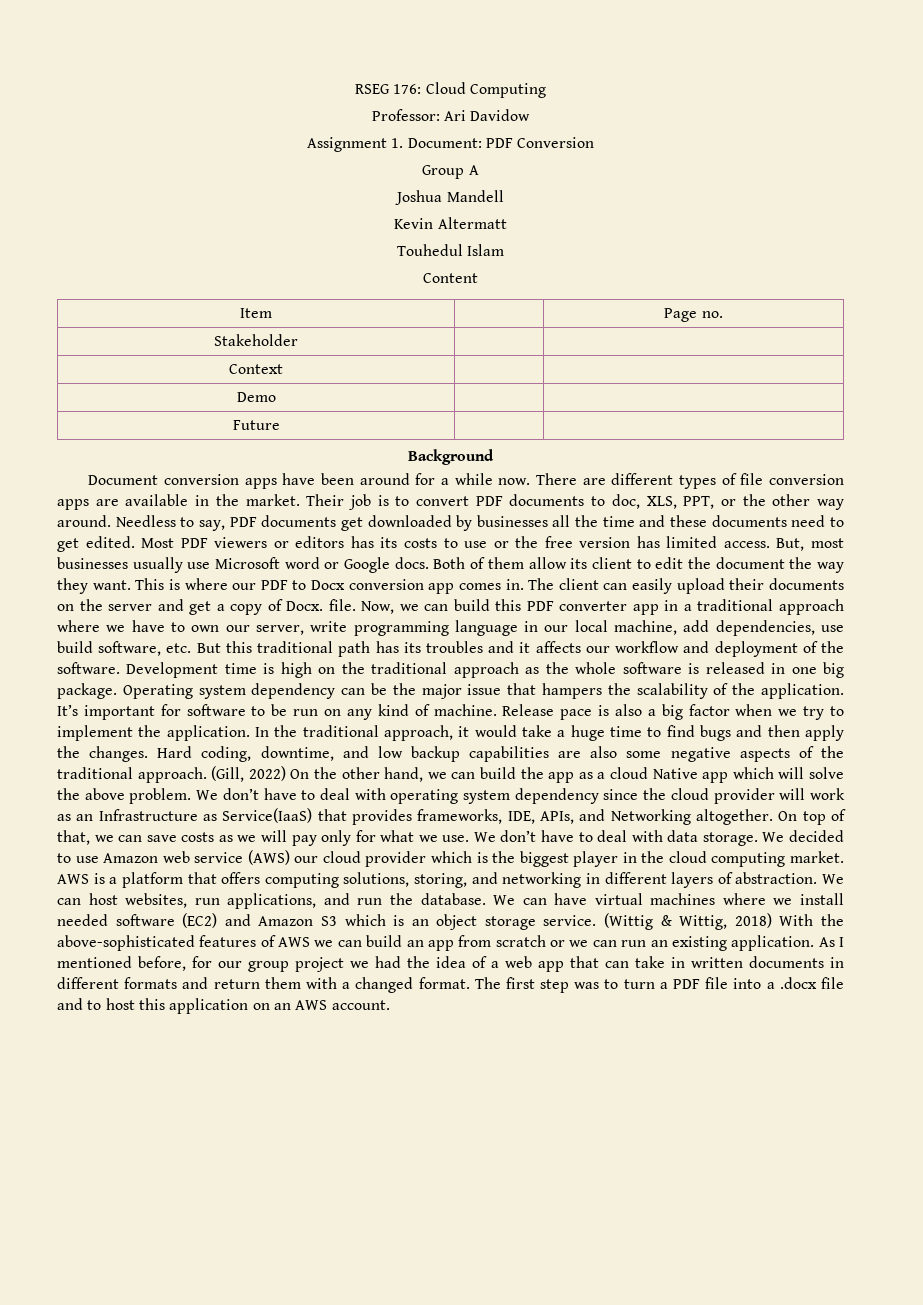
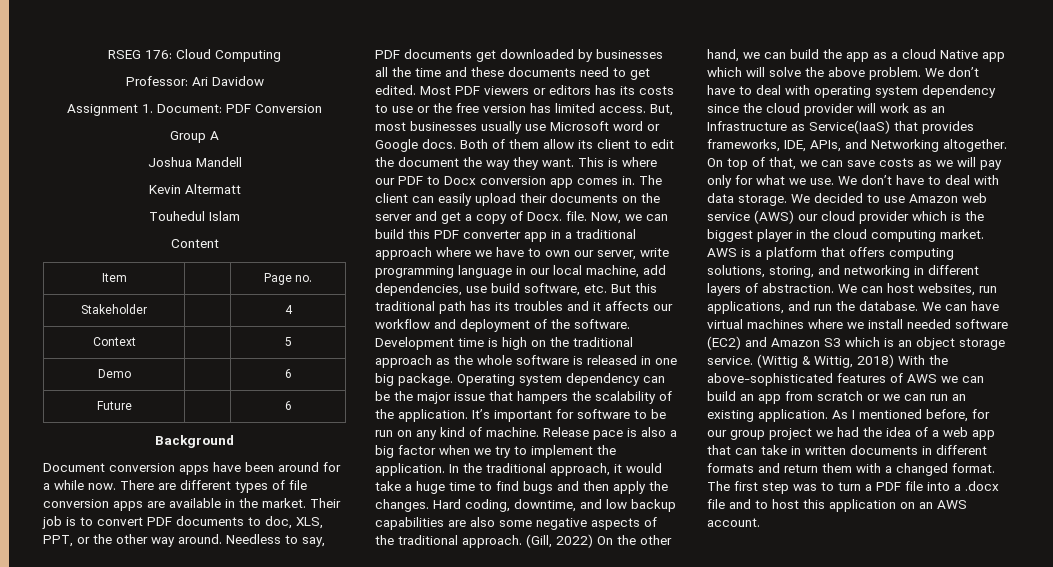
(298, 340) none -> [284,305,293,314] 4
(283, 369) none -> [284,337,292,346] 5
(276, 397) none -> [284,369,292,378] 6
(280, 425) none -> [284,401,292,410] 6

